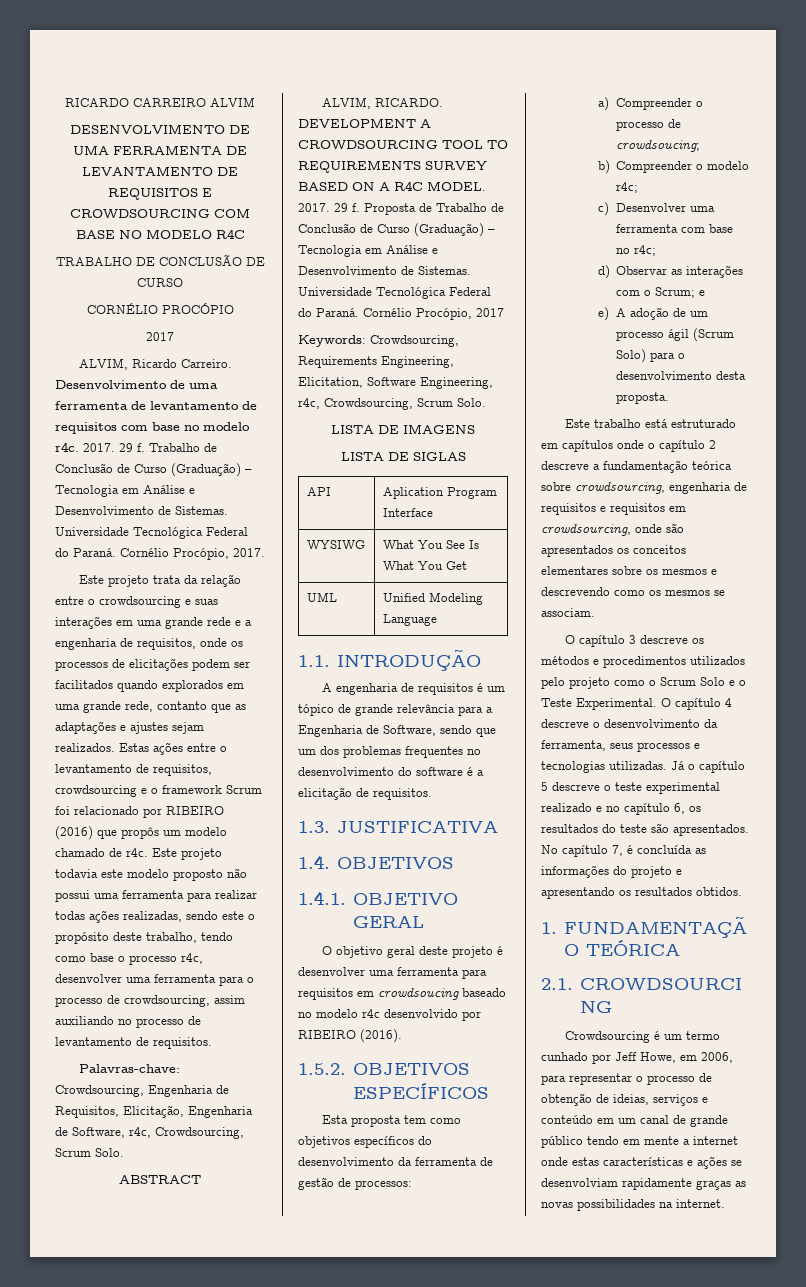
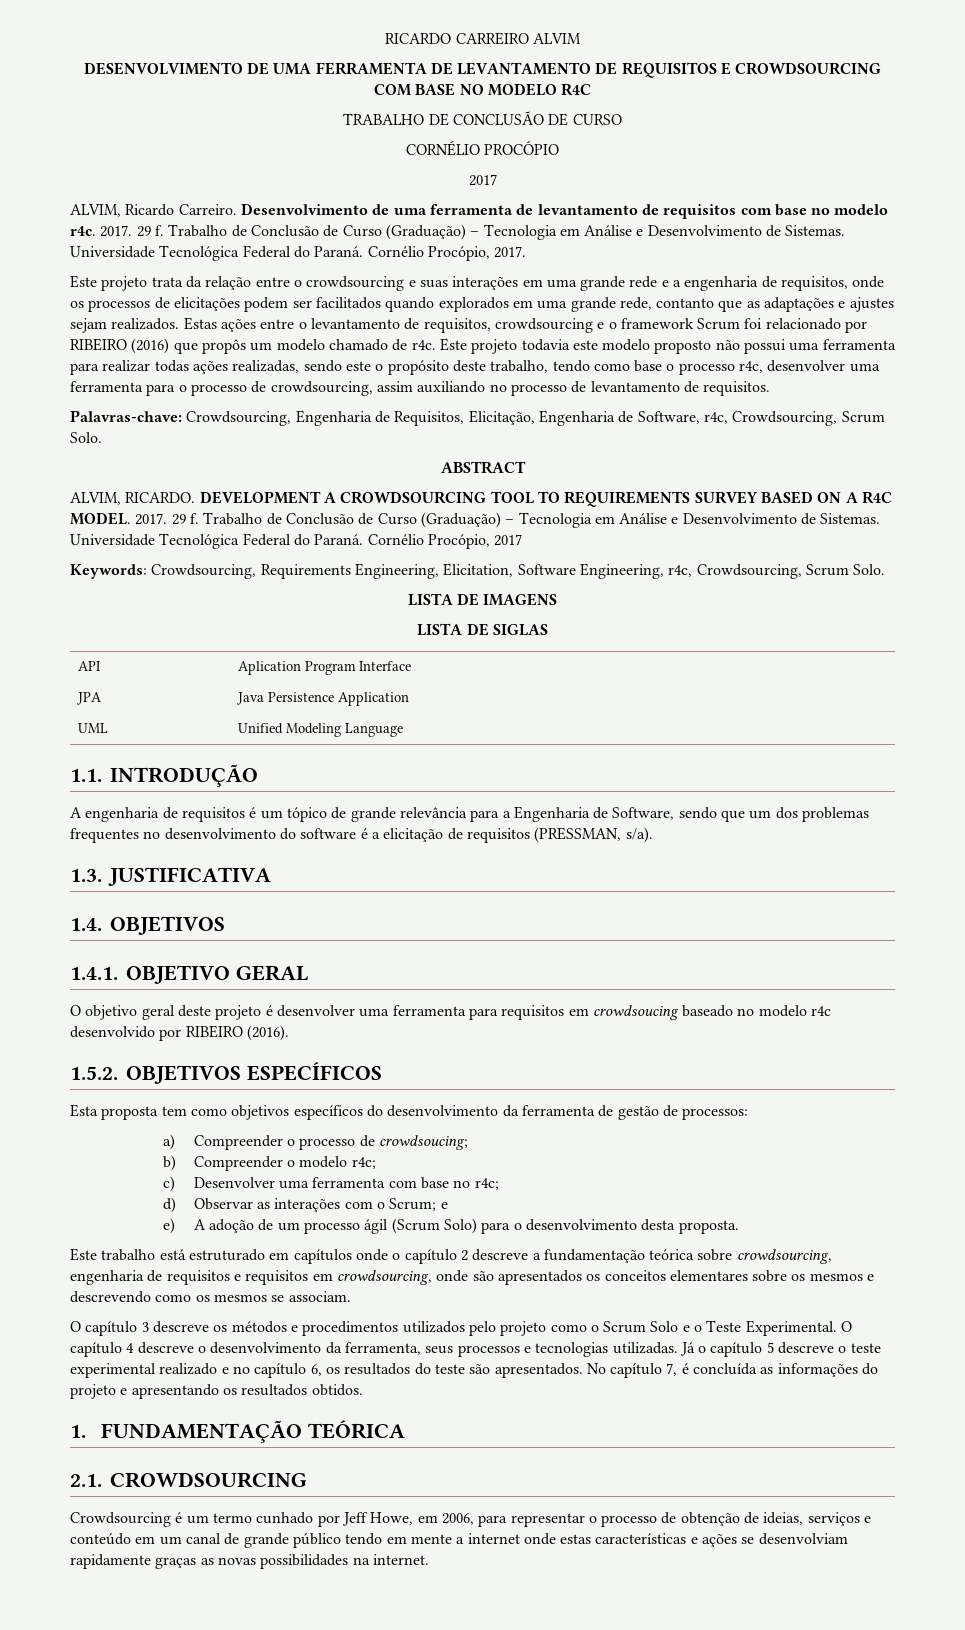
[364,203,432,215] Proposta de -> (199, 518) none
[306,540,365,549] [382,540,479,549] [382,561,467,570] WYSIWG | What You See Is What You Get -> [76,692,102,705] [236,692,409,706] JPA | Java Persistence Application
[373,788,432,800] requisitos. -> [466,827,653,843] requisitos (PRESSMAN, s/a).

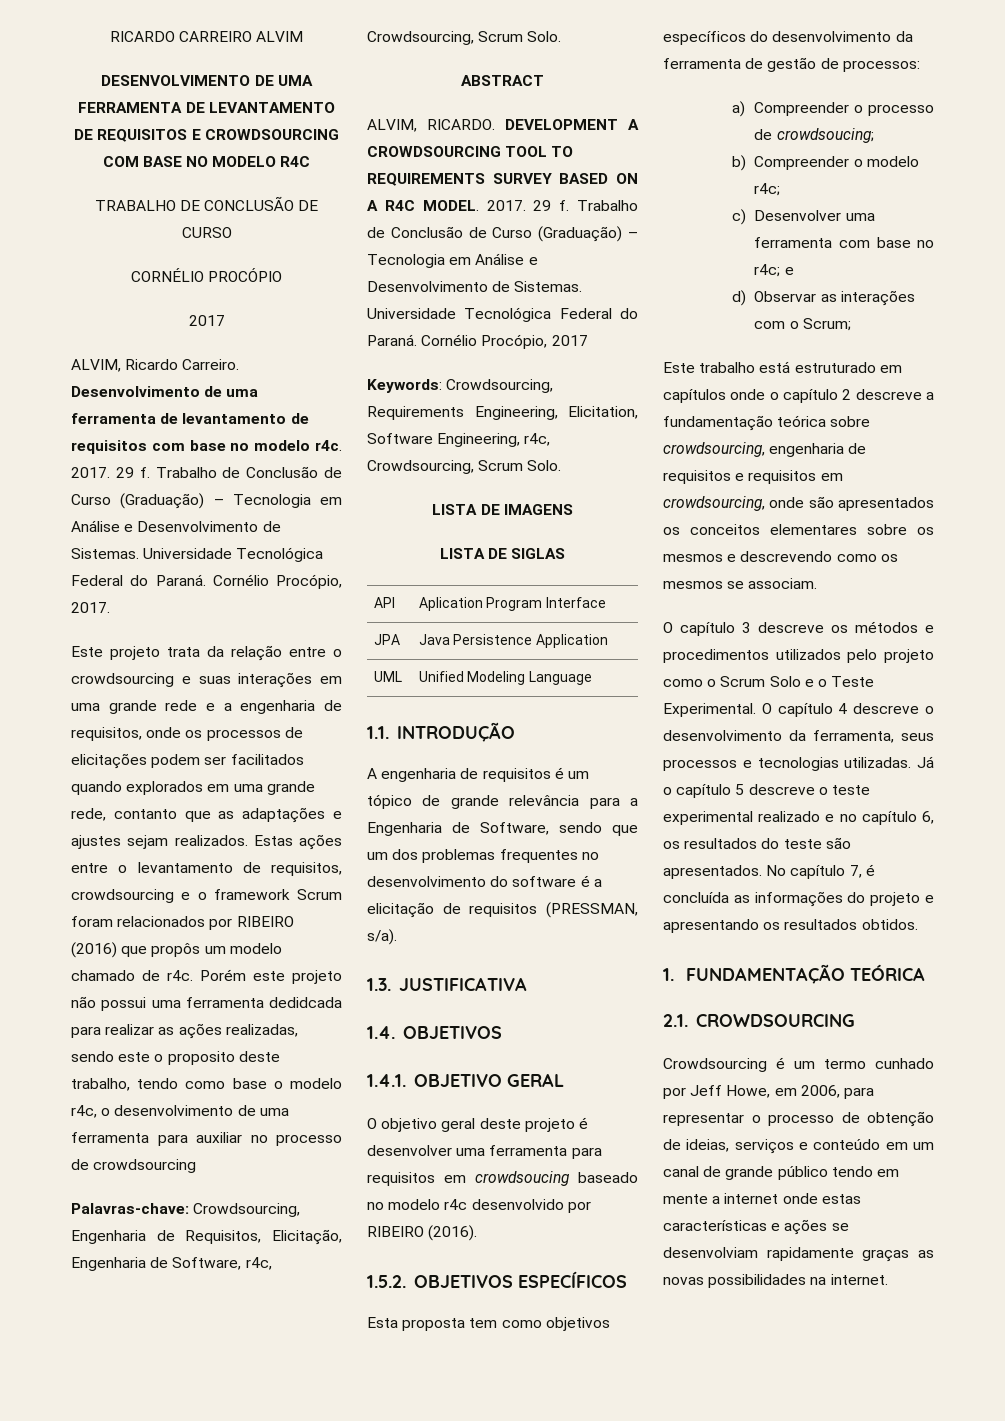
[744,318,841,330] foi relacionado -> [71,916,206,927] foram relacionados
[439,338,712,354] Este projeto todavia este modelo proposto -> [200,969,342,984] Porém este projeto
(896, 344) none -> [269,997,342,1008] dedidcada
[154,360,189,372] todas -> [158,1027,175,1035] as
[387,360,449,375] propósito -> [167,1051,235,1065] proposito
[678,360,880,375] [70,381,771,396] processo r4c, desenvolver uma ferramenta para o processo de crowdsourcing, assim auxiliando no processo de levantamento de requisitos. -> [290,1078,342,1089] [71,1105,289,1118] [71,1132,342,1146] [71,1159,197,1173] modelo r4c, o desenvolvimento de uma ferramenta para auxiliar no processo de crowdsourcing
(499, 1184) none -> [784,267,794,275] e
[440,1202,448,1209] [162,1218,739,1234] e // e) A adoção de um processo ágil (Scrum Solo) para o desenvolvimento desta proposta. -> (851, 324) none

